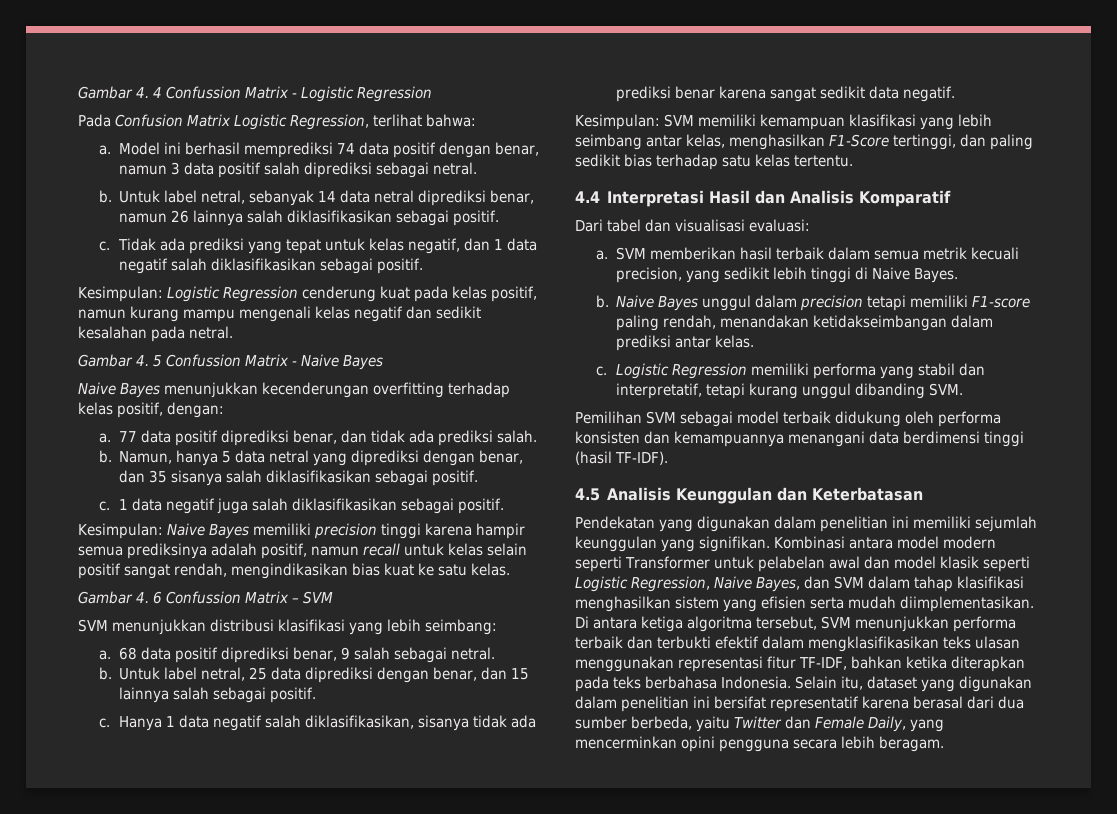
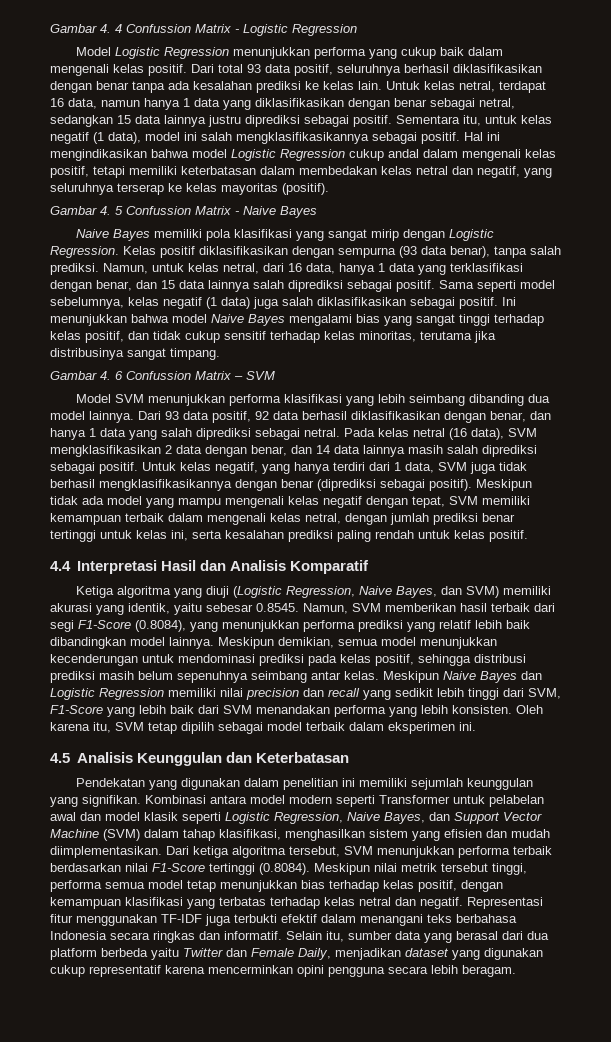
[78,114,476,130] [98,142,540,158] [119,162,478,178] [98,190,535,206] [119,210,500,226] [98,238,538,254] [119,258,424,274] [78,286,537,302] [78,306,481,322] [78,326,233,342] Pada Confusion Matrix Logistic Regression, terlihat bahwa: // a. Model ini berhasil memprediksi 74 data positif dengan benar, namun 3 data positif salah diprediksi sebagai netral. // b. Untuk label netral, sebanyak 14 data netral diprediksi benar, namun 26 lainnya salah diklasifikasikan sebagai positif. // c. Tidak ada prediksi yang tepat untuk kelas negatif, dan 1 data negatif salah diklasifikasikan sebagai positif. // Kesimpulan: Logistic Regression cenderung kuat pada kelas positif, namun kurang mampu mengenali kelas negatif dan sedikit kesalahan pada netral. -> [75,47,503,59] [50,64,542,76] [50,81,546,93] [50,98,515,110] [50,115,552,127] [50,132,500,144] [50,149,556,161] [50,166,552,178] [50,183,329,195] Model Logistic Regression menunjukkan performa yang cukup baik dalam mengenali kelas positif. Dari total 93 data positif, seluruhnya berhasil diklasifikasikan dengan benar tanpa ada kesalahan prediksi ke kelas lain. Untuk kelas netral, terdapat 16 data, namun hanya 1 data yang diklasifikasikan dengan benar sebagai netral, sedangkan 15 data lainnya justru diprediksi sebagai positif. Sementara itu, untuk kelas negatif (1 data), model ini salah mengklasifikasikannya sebagai positif. Hal ini mengindikasikan bahwa model Logistic Regression cukup andal dalam mengenali kelas positif, tetapi memiliki keterbatasan dalam membedakan kelas netral dan negatif, yang seluruhnya terserap ke kelas mayoritas (positif).
[164,382,510,398] [78,402,224,418] [98,430,538,446] [98,450,524,466] [119,470,479,486] [98,498,216,514] menunjukkan kecenderungan overfitting terhadap kelas positif, dengan: // a. 77 data positif diprediksi benar, dan tidak ada prediksi salah. // b. Namun, hanya 5 data netral yang diprediksi dengan benar, dan 35 sisanya salah diklasifikasikan sebagai positif. // c. 1 data negatif -> [153,229,494,241] [50,246,561,258] [50,263,523,275] [50,280,555,292] [50,297,250,309] memiliki pola klasifikasi yang sangat mirip dengan Logistic Regression. Kelas positif diklasifikasikan dengan sempurna (93 data benar), tanpa salah prediksi. Namun, untuk kelas netral, dari 16 data, hanya 1 data yang terklasifikasi dengan benar, dan 15 data lainnya salah diprediksi sebagai positif. Sama seperti model sebelumnya, kelas negatif (1 data)
[78,523,525,539] [78,543,527,559] [78,563,510,579] // Kesimpulan: Naive Bayes memiliki precision tinggi karena hampir semua prediksinya adalah positif, namun recall untuk kelas selain positif sangat rendah, mengindikasikan bias kuat ke satu kelas. -> [502,297,516,306] [50,314,544,326] [50,331,496,343] [50,348,220,360] Ini menunjukkan bahwa model Naive Bayes mengalami bias yang sangat tinggi terhadap kelas positif, dan tidak cukup sensitif terhadap kelas minoritas, terutama jika distribusinya sangat timpang.
[78,619,497,635] [98,647,496,663] [98,667,530,683] [119,687,317,703] [98,715,537,731] [616,86,956,102] [575,114,992,130] [575,134,1033,150] [575,154,853,170] SVM menunjukkan distribusi klasifikasi yang lebih seimbang: // a. 68 data positif diprediksi benar, 9 salah sebagai netral. // b. Untuk label netral, 25 data diprediksi dengan benar, dan 15 lainnya salah sebagai positif. // c. Hanya 1 data negatif salah diklasifikasikan, sisanya tidak ada prediksi benar karena sangat sedikit data negatif. // Kesimpulan: SVM memiliki kemampuan klasifikasi yang lebih seimbang antar kelas, menghasilkan F1‑Score tertinggi, dan paling sedikit bias terhadap satu kelas tertentu. -> [75,394,550,406] [50,411,551,423] [50,428,537,440] [50,445,537,457] [50,462,527,474] [50,479,532,491] [50,496,530,508] [50,513,515,525] [50,530,528,542] Model SVM menunjukkan performa klasifikasi yang lebih seimbang dibanding dua model lainnya. Dari 93 data positif, 92 data berhasil diklasifikasikan dengan benar, dan hanya 1 data yang salah diprediksi sebagai netral. Pada kelas netral (16 data), SVM mengklasifikasikan 2 data dengan benar, dan 14 data lainnya masih salah diprediksi sebagai positif. Untuk kelas negatif, yang hanya terdiri dari 1 data, SVM juga tidak berhasil mengklasifikasikannya dengan benar (diprediksi sebagai positif). Meskipun tidak ada model yang mampu mengenali kelas negatif dengan tepat, SVM memiliki kemampuan terbaik dalam mengenali kelas netral, dengan jumlah prediksi benar tertinggi untuk kelas ini, serta kesalahan prediksi paling rendah untuk kelas positif.
[575,219,810,232] [595,247,1020,260] [616,267,959,283] [595,295,1031,311] [616,315,994,331] [616,335,755,351] [595,363,986,379] [616,383,964,399] [575,411,1001,427] [575,431,1024,447] [575,451,668,465] Dari tabel dan visualisasi evaluasi: // a. SVM memberikan hasil terbaik dalam semua metrik kecuali precision, yang sedikit lebih tinggi di Naive Bayes. // b. Naive Bayes unggul dalam precision tetapi memiliki F1-score paling rendah, menandakan ketidakseimbangan dalam prediksi antar kelas. // c. Logistic Regression memiliki performa yang stabil dan interpretatif, tetapi kurang unggul dibanding SVM. // Pemilihan SVM sebagai model terbaik didukung oleh performa konsisten dan kemampuannya menangani data berdimensi tinggi (hasil TF-IDF). -> [75,586,551,598] [50,603,555,615] [50,620,530,632] [50,637,497,649] [50,654,526,666] [50,671,542,683] [50,688,561,700] [50,705,543,717] [50,722,476,734] Ketiga algoritma yang diuji (Logistic Regression, Naive Bayes, dan SVM) memiliki akurasi yang identik, yaitu sebesar 0.8545. Namun, SVM memberikan hasil terbaik dari segi F1-Score (0.8084), yang menunjukkan performa prediksi yang relatif lebih baik dibandingkan model lainnya. Meskipun demikian, semua model menunjukkan kecenderungan untuk mendominasi prediksi pada kelas positif, sehingga distribusi prediksi masih belum sepenuhnya seimbang antar kelas. Meskipun Naive Bayes dan Logistic Regression memiliki nilai precision dan recall yang sedikit lebih tinggi dari SVM, F1-Score yang lebih baik dari SVM menandakan performa yang lebih konsisten. Oleh karena itu, SVM tetap dipilih sebagai model terbaik dalam eksperimen ini.
[834,576,864,589] SVM -> [454,812,542,824] [50,829,140,841] Support Vector Machine (SVM)
[957,576,1024,589] klasifikasi -> [219,829,281,840] klasifikasi,
[810,597,844,609] serta -> [486,829,507,838] dan
[575,616,637,629] Di antara -> [166,846,189,855] Dari
[627,636,1020,652] [575,656,1025,672] [575,676,1032,692] [575,696,909,712] dan terbukti efektif dalam mengklasifikasikan teks ulasan menggunakan representasi fitur TF-IDF, bahkan ketika diterapkan pada teks berbahasa Indonesia. Selain itu, dataset yang digunakan dalam penelitian ini bersifat representatif karena -> [50,863,527,875] [50,880,503,892] [50,897,543,909] [50,914,517,926] [50,931,452,943] berdasarkan nilai F1-Score tertinggi (0.8084). Meskipun nilai metrik tersebut tinggi, performa semua model tetap menunjukkan bias terhadap kelas positif, dengan kemampuan klasifikasi yang terbatas terhadap kelas netral dan negatif. Representasi fitur menggunakan TF-IDF juga terbukti efektif dalam menangani teks berbahasa Indonesia secara ringkas dan informatif. Selain itu, sumber data yang
[575,716,692,730] sumber berbeda, -> [50,948,148,960] platform berbeda
[909,719,944,732] yang -> [335,948,543,960] [50,965,205,977] menjadikan dataset yang digunakan cukup representatif karena

